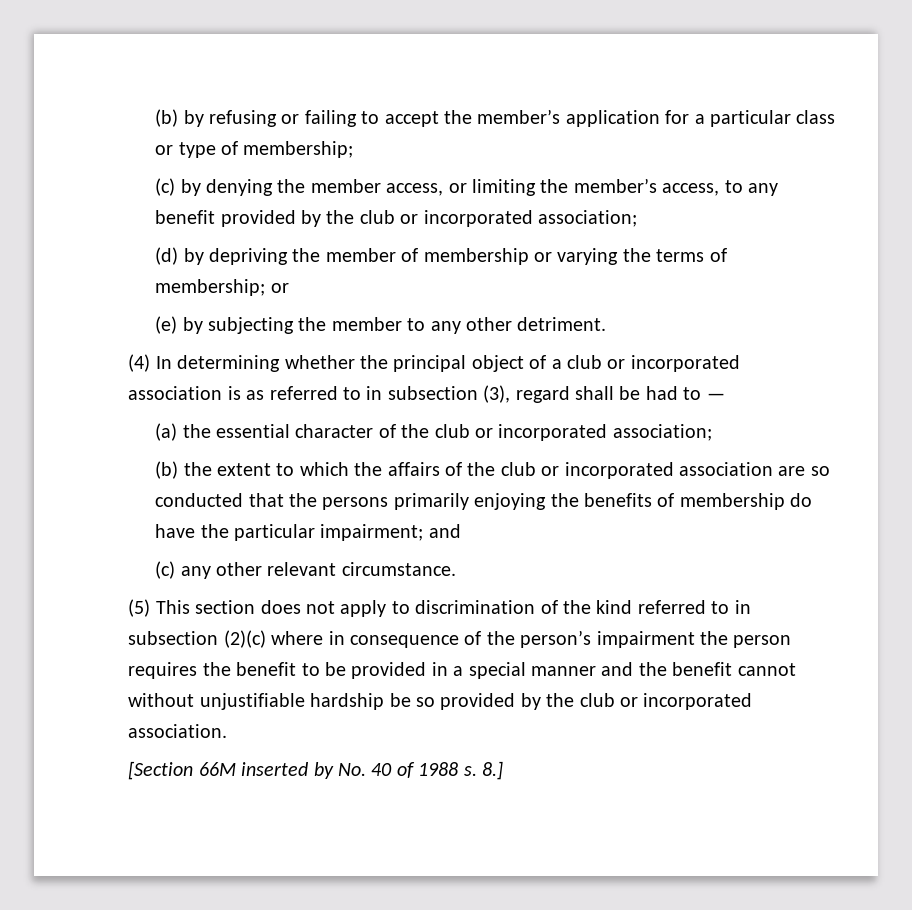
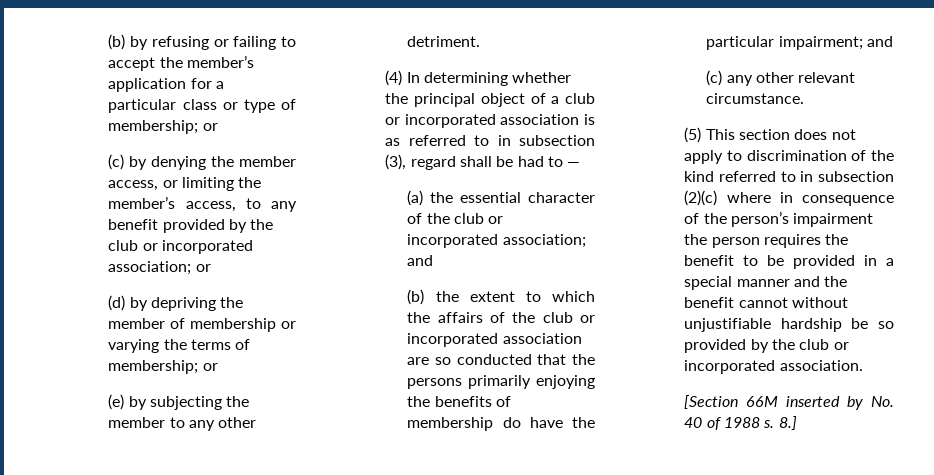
(354, 149) none -> [202,123,218,131] or
(637, 218) none -> [195,264,211,272] or
(712, 432) none -> [407,255,434,266] and

